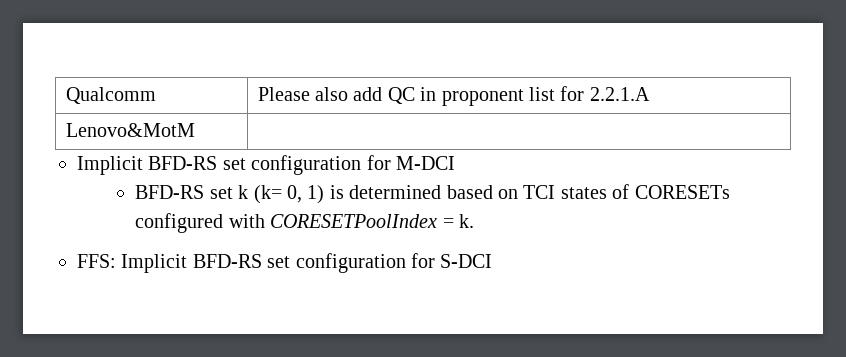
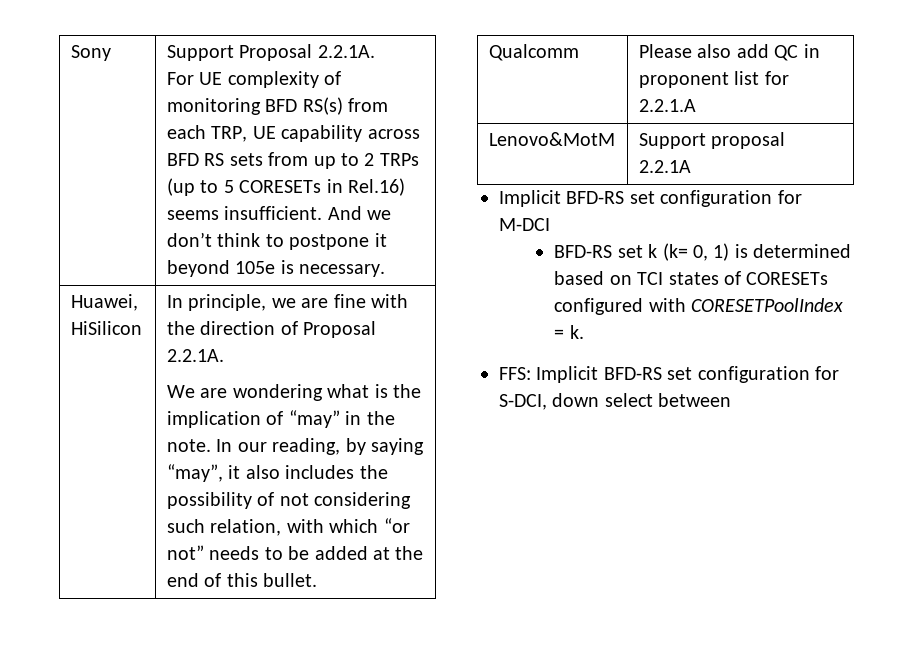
(65, 95) none -> [70,45,111,61] [166,44,375,61] [166,71,342,88] [166,97,389,115] [166,125,420,142] [166,152,419,169] [166,178,405,196] [166,206,392,220] [166,232,387,250] [166,260,386,277] [70,294,138,311] [70,321,142,335] [166,294,408,311] [166,321,377,338] [166,349,224,362] [166,384,421,401] [166,410,395,428] [166,438,424,455] [166,464,388,482] [166,492,412,509] [166,518,410,536] [166,545,424,560] [166,573,318,587] Sony | Support Proposal 2.2.1A. // For UE complexity of monitoring BFD RS(s) from each TRP, UE capability across BFD RS sets from up to 2 TRPs (up to 5 CORESETs in Rel.16) seems insufficient. And we don’t think to postpone it beyond 105e is necessary. // Huawei, HiSilicon | In principle, we are fine with the direction of Proposal 2.2.1A. // We are wondering what is the implication of “may” in the note. In our reading, by saying “may”, it also includes the possibility of not considering such relation, with which “or not” needs to be added at the end of this bullet. //
(195, 130) none -> [638,132,786,149] [638,160,691,173] Support proposal 2.2.1A
[440,254,493,268] S-DCI -> [499,393,732,410] S-DCI, down select between

